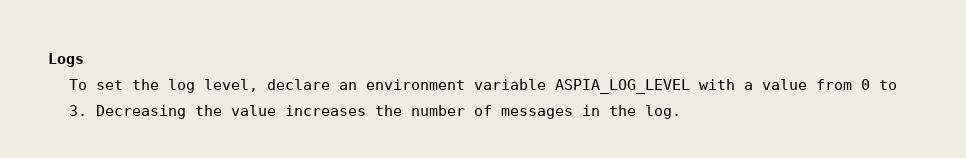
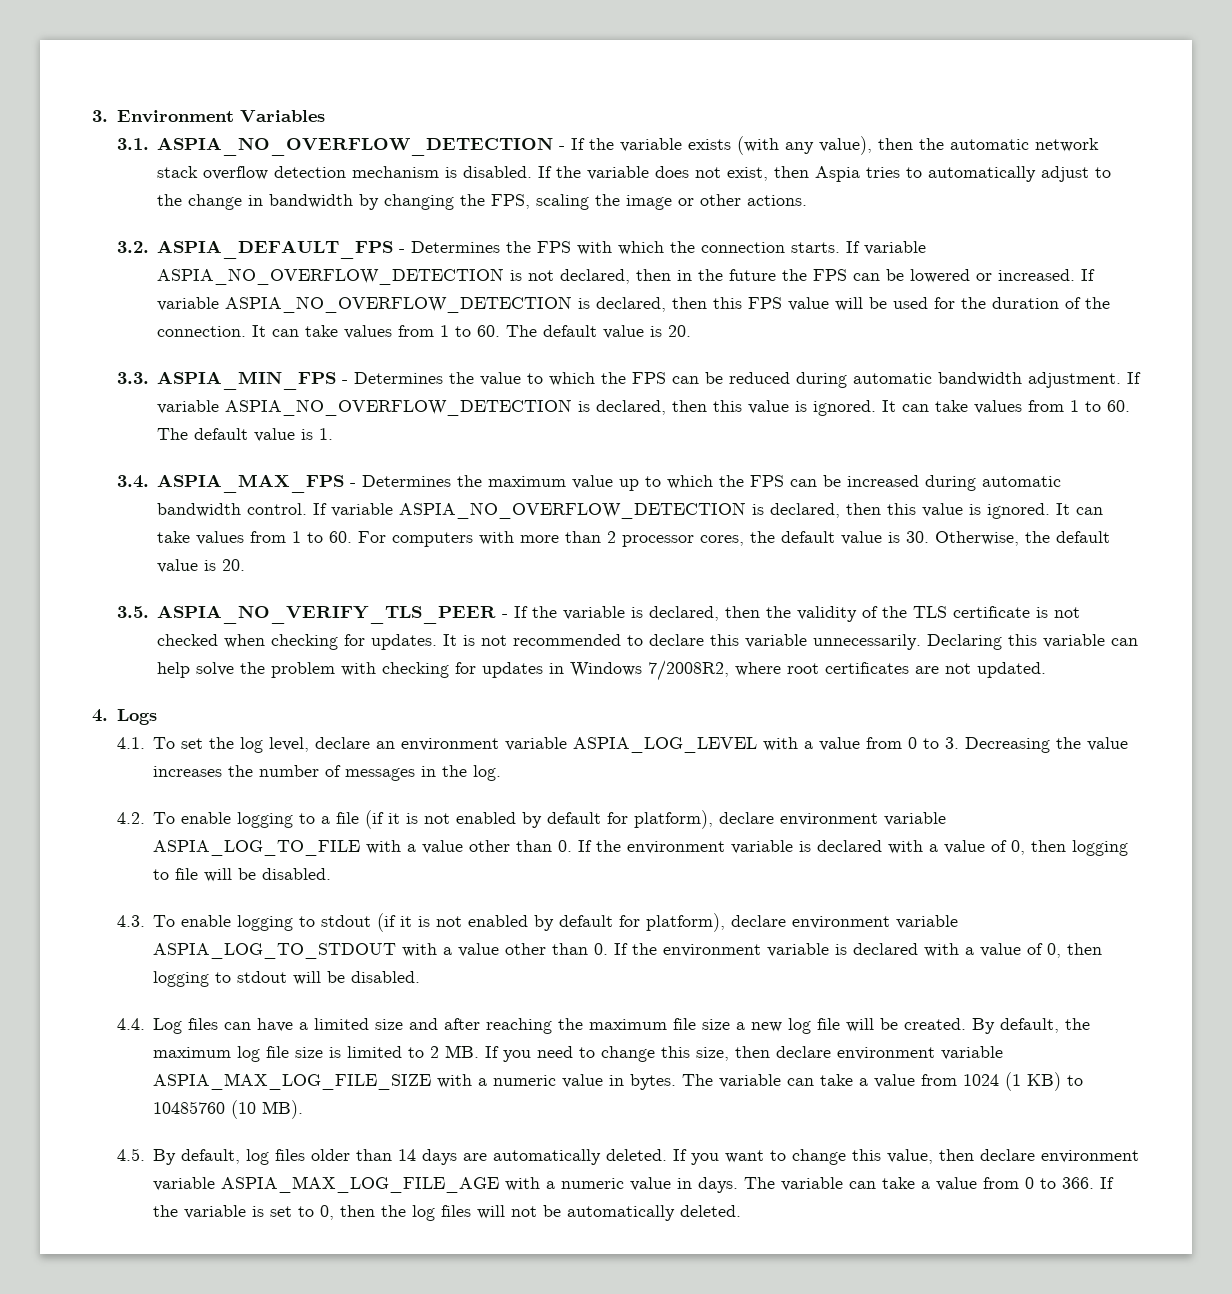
(48, 60) none -> [92,110,325,123] [116,136,1100,156] [157,166,1112,182] [157,194,808,210] [116,240,927,259] [157,268,1096,285] [157,296,1111,313] [157,325,692,339] [116,371,1142,390] [157,399,1131,416] [157,428,334,442] [116,474,1062,493] [157,502,1104,519] [157,531,1111,547] [157,559,246,573] [116,605,1081,624] [157,634,1139,650] [157,660,1047,681] [92,709,108,722] 3. Environment Variables // 3.1. ASPIA_NO_OVERFLOW_DETECTION - If the variable exists (with any value), then the automatic network stack overflow detection mechanism is disabled. If the variable does not exist, then Aspia tries to automatically adjust to the change in bandwidth by changing the FPS, scaling the image or other actions. // 3.2. ASPIA_DEFAULT_FPS - Determines the FPS with which the connection starts. If variable ASPIA_NO_OVERFLOW_DETECTION is not declared, then in the future the FPS can be lowered or increased. If variable ASPIA_NO_OVERFLOW_DETECTION is declared, then this FPS value will be used for the duration of the connection. It can take values from 1 to 60. The default value is 20. // 3.3. ASPIA_MIN_FPS - Determines the value to which the FPS can be reduced during automatic bandwidth adjustment. If variable ASPIA_NO_OVERFLOW_DETECTION is declared, then this value is ignored. It can take values from 1 to 60. The default value is 1. // 3.4. ASPIA_MAX_FPS - Determines the maximum value up to which the FPS can be increased during automatic bandwidth control. If variable ASPIA_NO_OVERFLOW_DETECTION is declared, then this value is ignored. It can take values from 1 to 60. For computers with more than 2 processor cores, the default value is 30. Otherwise, the default value is 20. // 3.5. ASPIA_NO_VERIFY_TLS_PEER - If the variable is declared, then the validity of the TLS certificate is not checked when checking for updates. It is not recommended to declare this variable unnecessarily. Declaring this variable can help solve the problem with checking for updates in Windows 7/2008R2, where root certificates are not updated. // 4.
(84, 60) none -> [116,737,145,749] 4.1.
(681, 112) none -> [116,810,947,829] [153,840,1129,856] [153,868,332,882] [116,913,959,932] [153,943,1103,959] [153,971,421,987] [116,1018,1091,1034] [153,1045,1004,1062] [153,1072,1084,1091] [153,1100,304,1119] [116,1148,1140,1165] [153,1176,1115,1193] [153,1205,742,1221] // 4.2. To enable logging to a file (if it is not enabled by default for platform), declare environment variable ASPIA_LOG_TO_FILE with a value other than 0. If the environment variable is declared with a value of 0, then logging to file will be disabled. // 4.3. To enable logging to stdout (if it is not enabled by default for platform), declare environment variable ASPIA_LOG_TO_STDOUT with a value other than 0. If the environment variable is declared with a value of 0, then logging to stdout will be disabled. // 4.4. Log files can have a limited size and after reaching the maximum file size a new log file will be created. By default, the maximum log file size is limited to 2 MB. If you need to change this size, then declare environment variable ASPIA_MAX_LOG_FILE_SIZE with a numeric value in bytes. The variable can take a value from 1024 (1 KB) to 10485760 (10 MB). // 4.5. By default, log files older than 14 days are automatically deleted. If you want to change this value, then declare environment variable ASPIA_MAX_LOG_FILE_AGE with a numeric value in days. The variable can take a value from 0 to 366. If the variable is set to 0, then the log files will not be automatically deleted.

